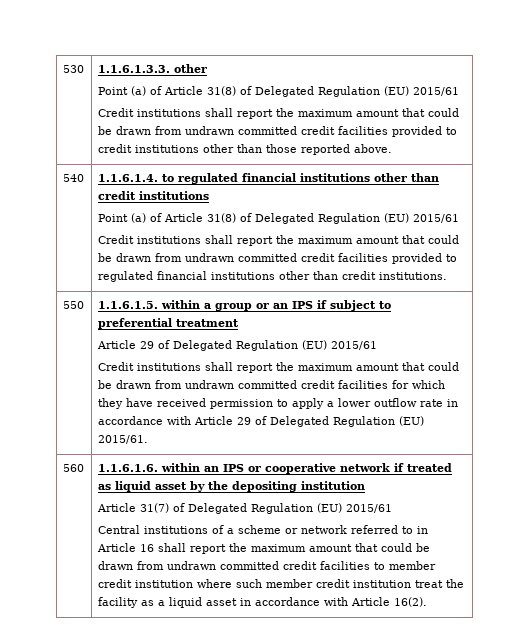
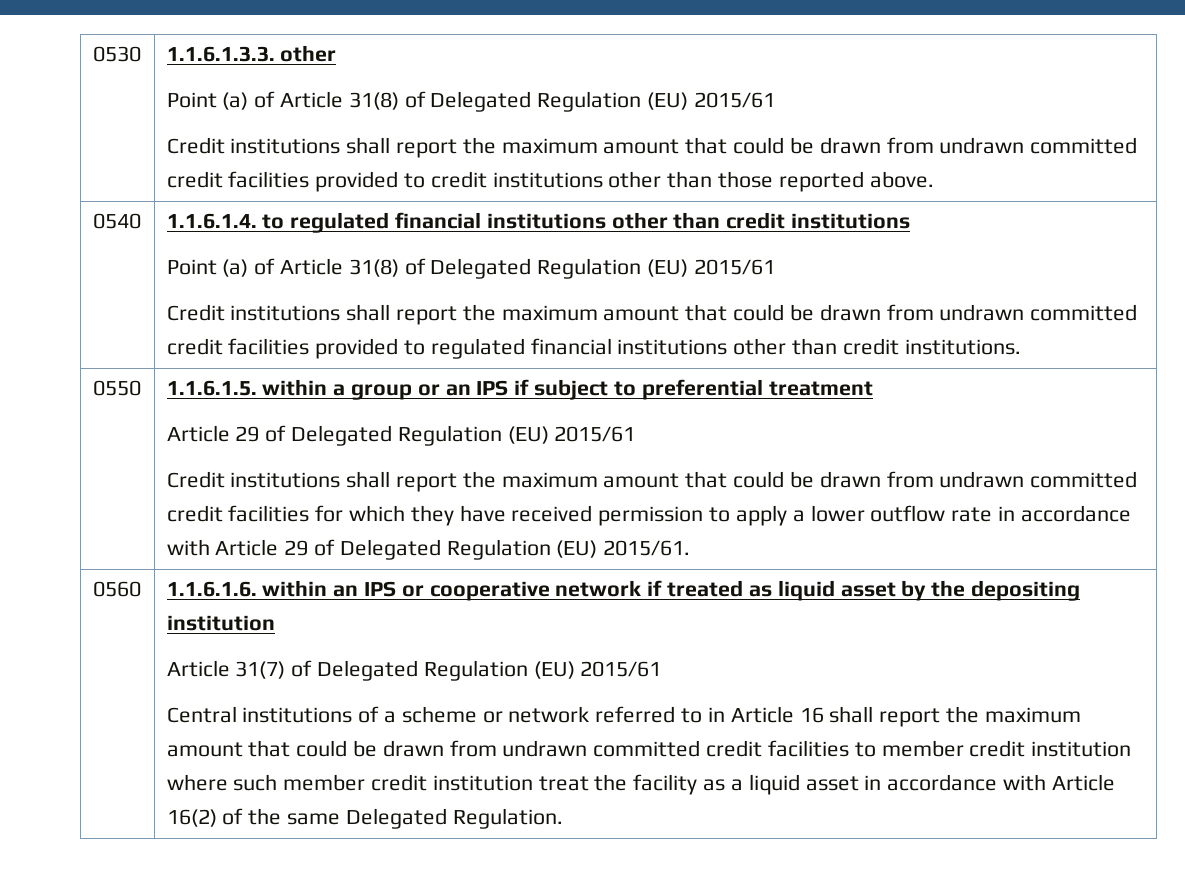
[62,65,84,73] 530 -> [92,46,141,62] 0530
[62,174,84,182] 540 -> [92,213,141,229] 0540
[62,301,84,309] 550 -> [92,380,141,396] 0550
[62,464,84,472] 560 -> [92,581,141,597] 0560
[393,597,427,607] 16(2). -> [166,808,563,829] 16(2) of the same Delegated Regulation.

